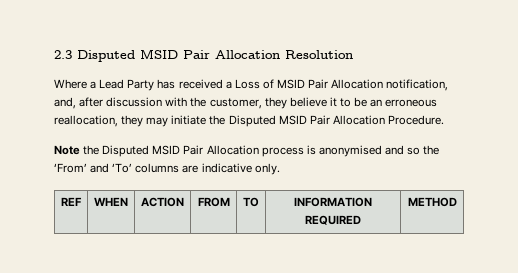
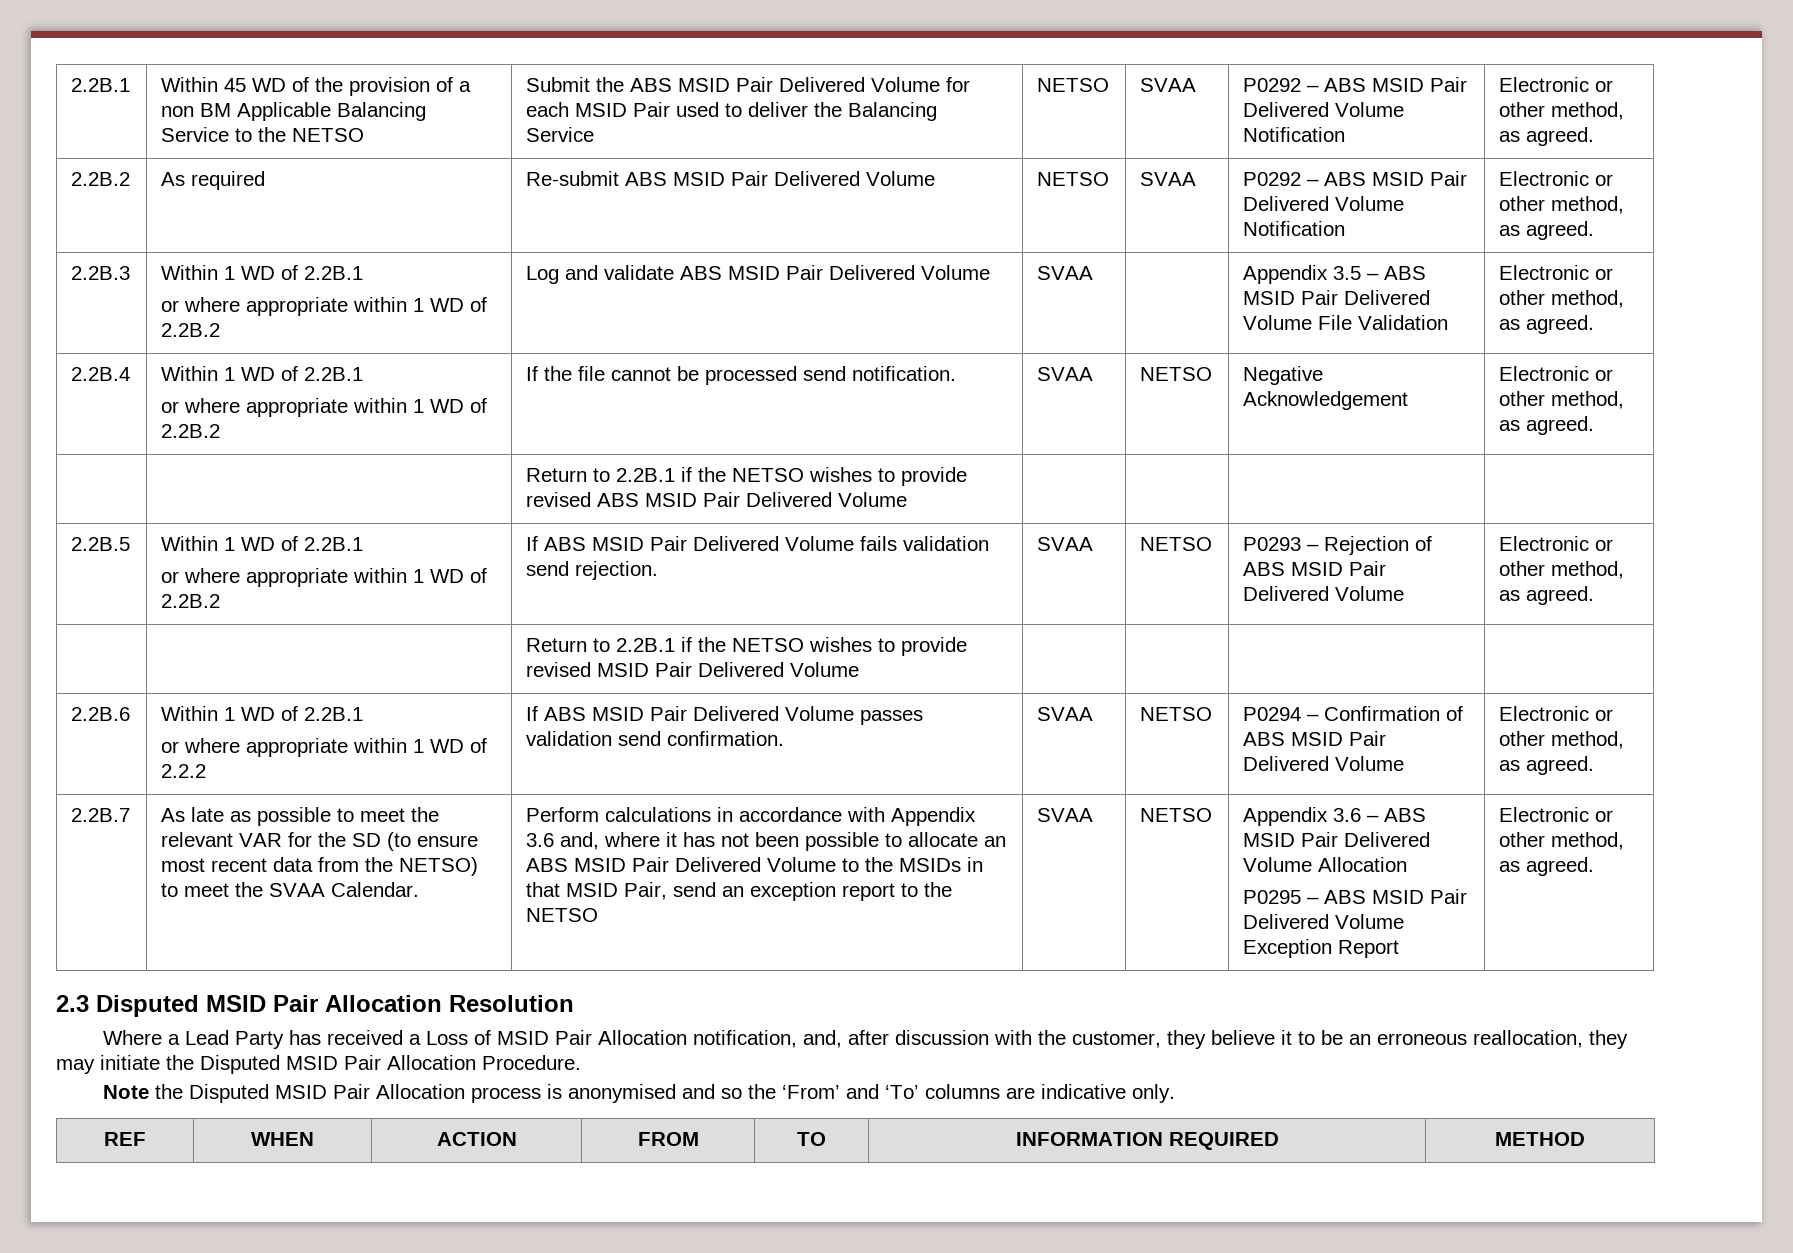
(54, 54) none -> [71,78,131,92] [161,77,472,96] [161,102,427,121] [161,127,365,142] [526,77,971,92] [526,102,938,121] [526,127,595,142] [1037,78,1110,92] [1140,78,1197,92] [1243,77,1468,92] [1243,102,1405,117] [1243,127,1346,142] [1499,77,1614,92] [1499,102,1625,120] [1499,127,1595,146] [71,172,131,186] [161,171,266,190] [526,171,936,186] [1037,172,1110,186] [1140,172,1197,186] [1243,171,1468,186] [1243,196,1405,211] [1243,221,1346,236] [1499,171,1614,186] [1499,196,1625,214] [1499,221,1595,240] [71,266,131,280] [161,265,364,280] [161,297,488,316] [161,323,221,337] [526,265,991,284] [1037,266,1094,280] [1243,265,1427,284] [1243,290,1431,305] [1243,315,1449,330] [1499,265,1614,280] [1499,290,1625,308] [1499,315,1595,334] [71,367,131,381] [161,366,364,381] [161,398,488,417] [161,424,221,438] [526,366,957,385] [1037,367,1094,381] [1140,367,1213,381] [1243,366,1324,385] [1243,391,1409,410] [1499,366,1614,381] [1499,391,1625,409] [1499,416,1595,435] [526,467,968,486] [526,492,908,507] [71,537,131,551] [161,536,364,551] [161,568,488,587] [161,594,221,608] [526,536,990,551] [526,561,659,580] [1037,537,1094,551] [1140,537,1213,551] [1243,536,1433,555] [1243,561,1387,576] [1243,586,1405,601] [1499,536,1614,551] [1499,561,1625,579] [1499,586,1595,605] [526,637,968,656] [526,662,860,677] [71,707,131,721] [161,706,364,721] [161,738,488,757] [161,764,207,778] [526,706,924,725] [526,731,785,746] [1037,707,1094,721] [1140,707,1213,721] [1243,706,1464,721] [1243,731,1387,746] [1243,756,1405,771] [1499,706,1614,721] [1499,731,1625,749] [1499,756,1595,775] [71,808,131,822] [161,807,440,826] [161,832,479,851] [161,857,479,876] [161,882,420,897] [526,807,977,826] [526,832,1007,851] [526,857,984,872] [526,882,953,901] [526,908,599,922] [1037,808,1094,822] [1140,808,1213,822] [1243,807,1427,826] [1243,832,1431,847] [1243,857,1408,872] [1243,889,1468,904] [1243,914,1405,929] [1243,939,1400,958] [1499,807,1614,822] [1499,832,1625,850] [1499,857,1595,876] 2.2B.1 | Within 45 WD of the provision of a non BM Applicable Balancing Service to the NETSO | Submit the ABS MSID Pair Delivered Volume for each MSID Pair used to deliver the Balancing Service | NETSO | SVAA | P0292 – ABS MSID Pair Delivered Volume Notification | Electronic or other method, as agreed. // 2.2B.2 | As required | Re-submit ABS MSID Pair Delivered Volume | NETSO | SVAA | P0292 – ABS MSID Pair Delivered Volume Notification | Electronic or other method, as agreed. // 2.2B.3 | Within 1 WD of 2.2B.1 // or where appropriate within 1 WD of 2.2B.2 | Log and validate ABS MSID Pair Delivered Volume | SVAA | | Appendix 3.5 – ABS MSID Pair Delivered Volume File Validation | Electronic or other method, as agreed. // 2.2B.4 | Within 1 WD of 2.2B.1 // or where appropriate within 1 WD of 2.2B.2 | If the file cannot be processed send notification. | SVAA | NETSO | Negative Acknowledgement | Electronic or other method, as agreed. // | | Return to 2.2B.1 if the NETSO wishes to provide revised ABS MSID Pair Delivered Volume | | | | // 2.2B.5 | Within 1 WD of 2.2B.1 // or where appropriate within 1 WD of 2.2B.2 | If ABS MSID Pair Delivered Volume fails validation send rejection. | SVAA | NETSO | P0293 – Rejection of ABS MSID Pair Delivered Volume | Electronic or other method, as agreed. // | | Return to 2.2B.1 if the NETSO wishes to provide revised MSID Pair Delivered Volume | | | | // 2.2B.6 | Within 1 WD of 2.2B.1 // or where appropriate within 1 WD of 2.2.2 | If ABS MSID Pair Delivered Volume passes validation send confirmation. | SVAA | NETSO | P0294 – Confirmation of ABS MSID Pair Delivered Volume | Electronic or other method, as agreed. // 2.2B.7 | As late as possible to meet the relevant VAR for the SD (to ensure most recent data from the NETSO) to meet the SVAA Calendar. | Perform calculations in accordance with Appendix 3.6 and, where it has not been possible to allocate an ABS MSID Pair Delivered Volume to the MSIDs in that MSID Pair, send an exception report to the NETSO | SVAA | NETSO | Appendix 3.6 – ABS MSID Pair Delivered Volume Allocation // P0295 – ABS MSID Pair Delivered Volume Exception Report | Electronic or other method, as agreed. //

